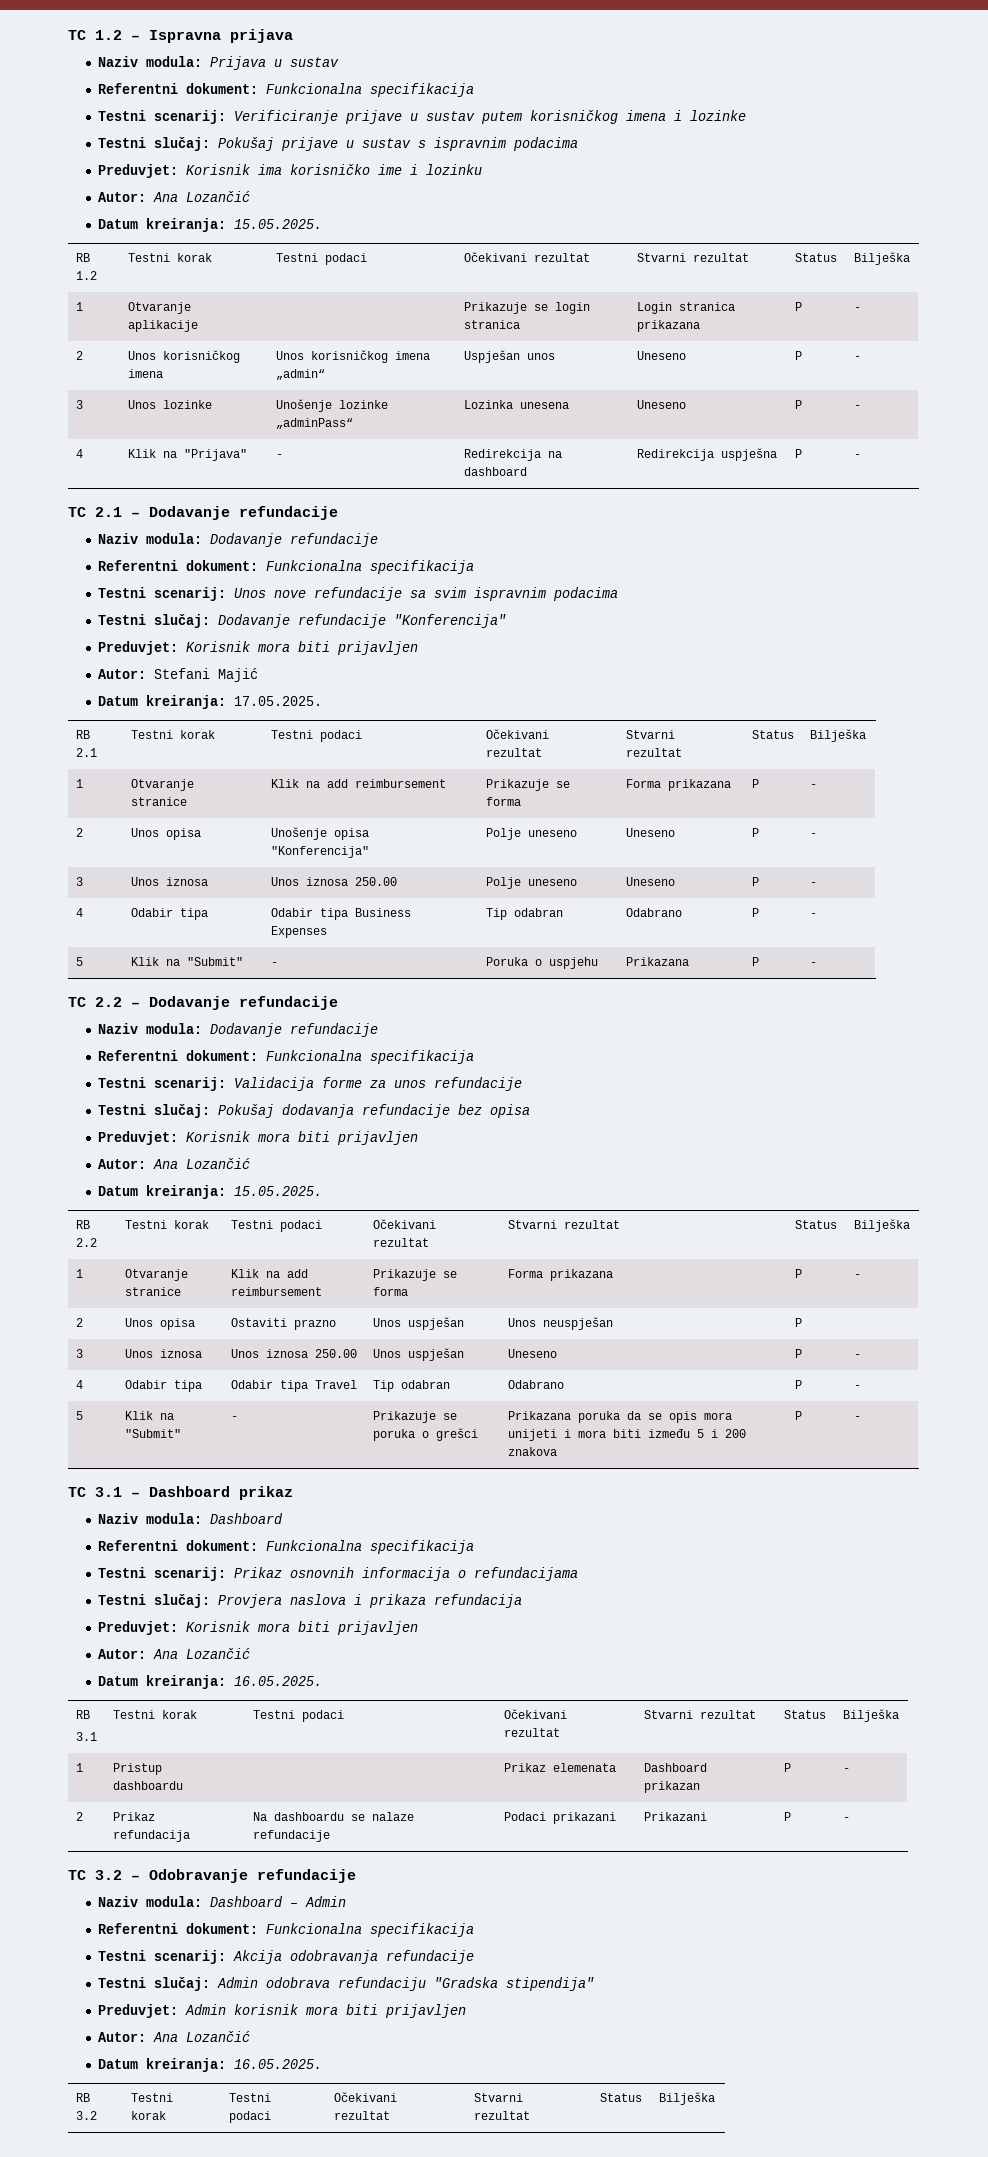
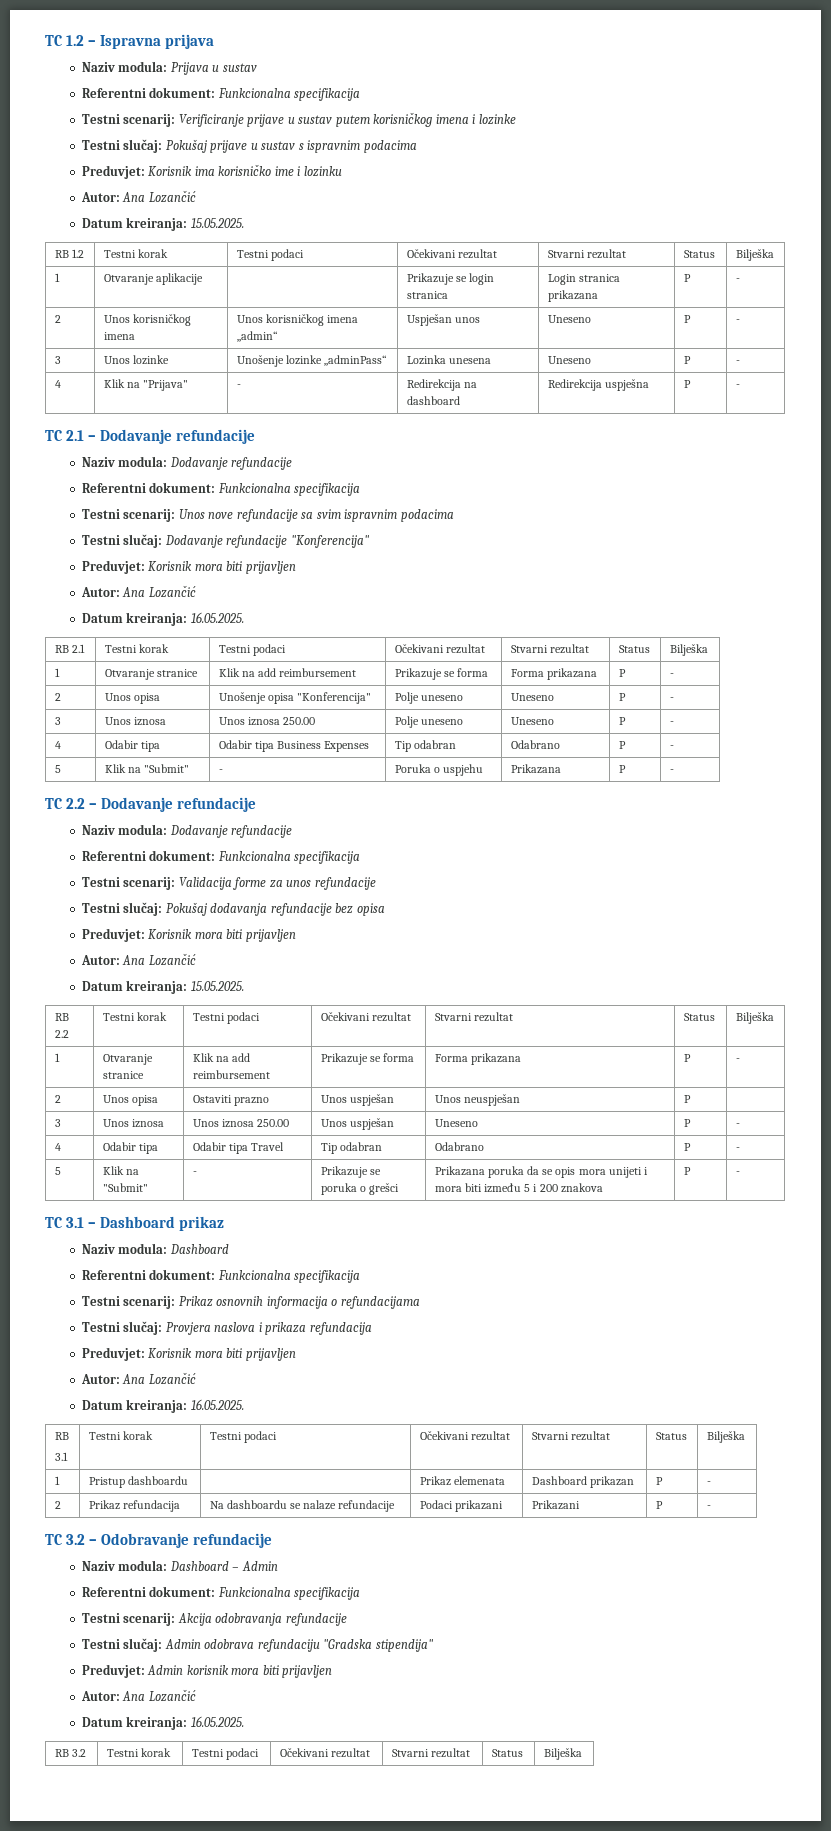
[154,668,259,682] [98,695,323,709] Stefani Majić // Datum kreiranja: 17.05.2025. -> [122,585,196,598] [81,612,244,626] Ana Lozančić // Datum kreiranja: 16.05.2025.

